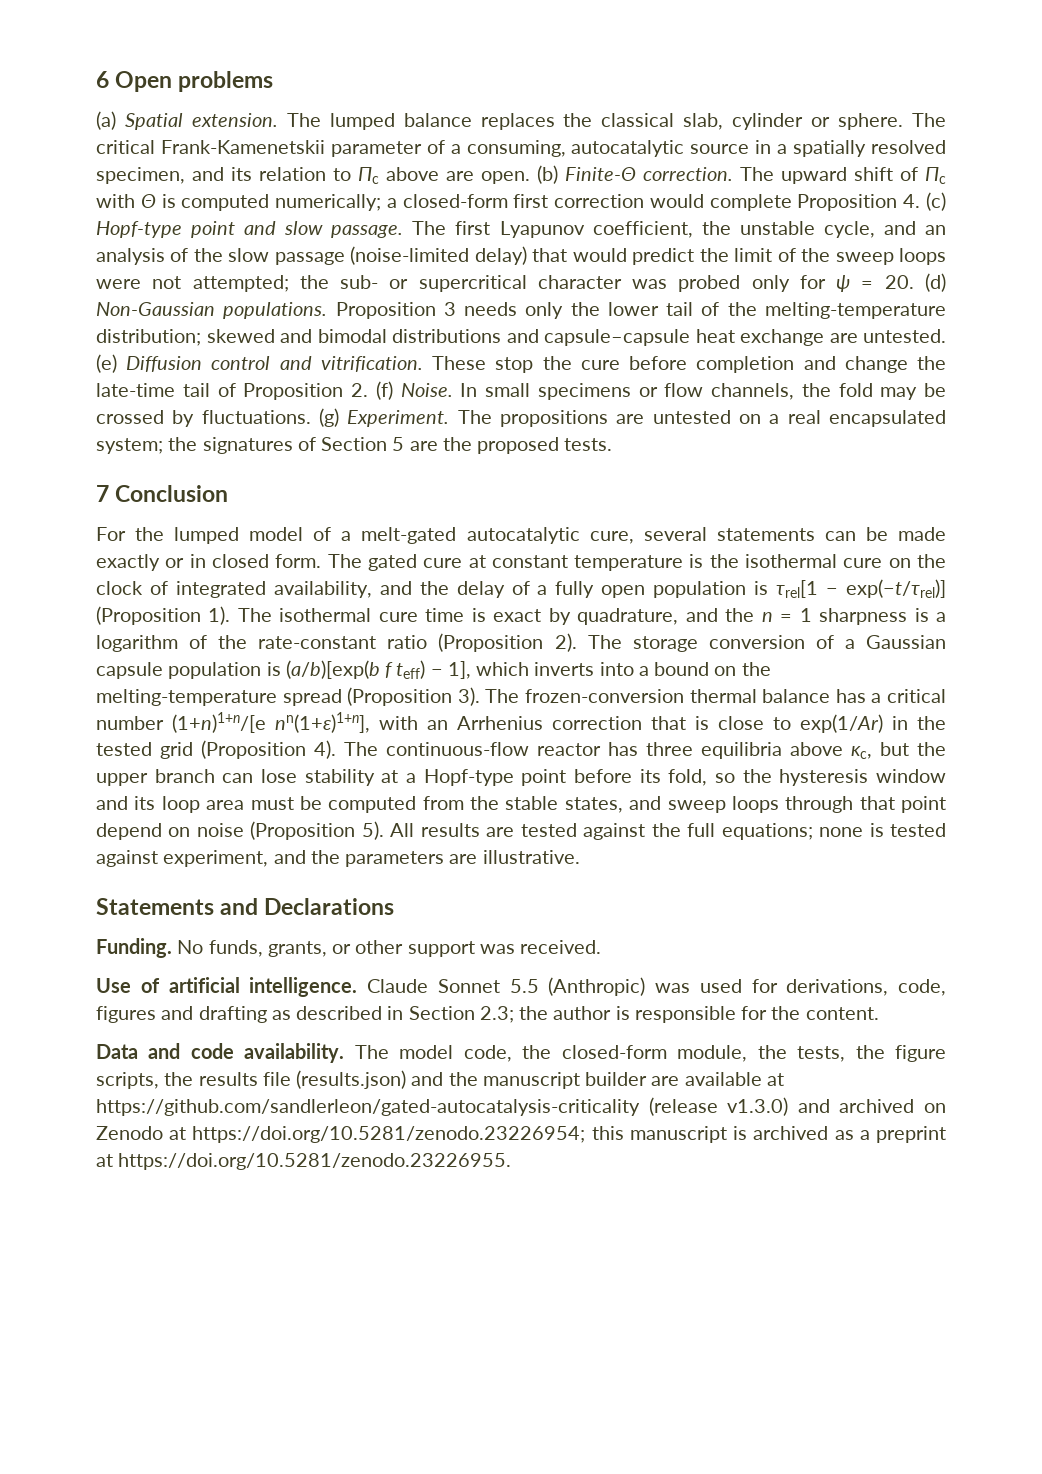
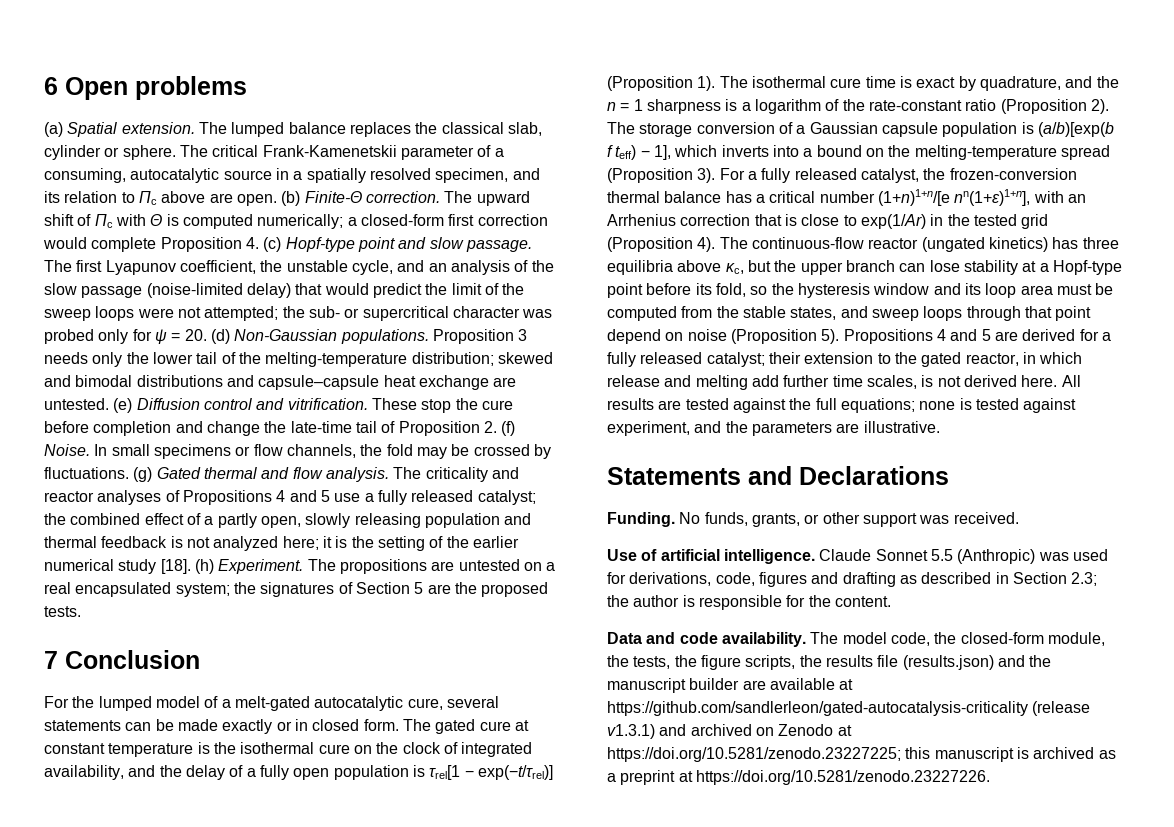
(339, 417) none -> [156,467,519,482] [44,490,536,505] [44,513,532,528] [44,536,519,551] [44,559,214,574] Gated thermal and flow analysis. The criticality and reactor analyses of Propositions 4 and 5 use a fully released catalyst; the combined effect of a partly open, slowly releasing population and thermal feedback is not analyzed here; it is the setting of the earlier numerical study [18]. (h)
[485,689,520,703] The -> [719,168,946,183] For a fully released catalyst, the
(601, 749) none -> [921,237,1048,252] (ungated kinetics)
(384, 830) none -> [843,329,1111,344] [607,352,1083,367] [607,375,1058,390] Propositions 4 and 5 are derived for a fully released catalyst; their extension to the gated reactor, in which release and melting add further time scales, is not derived here.
[727,1097,789,1116] v1.3.0) -> [607,724,655,739] v1.3.1)
[192,1126,586,1143] https://doi.org/10.5281/zenodo.23226954; -> [607,747,901,762] https://doi.org/10.5281/zenodo.23227225;
[118,1153,512,1170] https://doi.org/10.5281/zenodo.23226955. -> [695,770,990,785] https://doi.org/10.5281/zenodo.23227226.

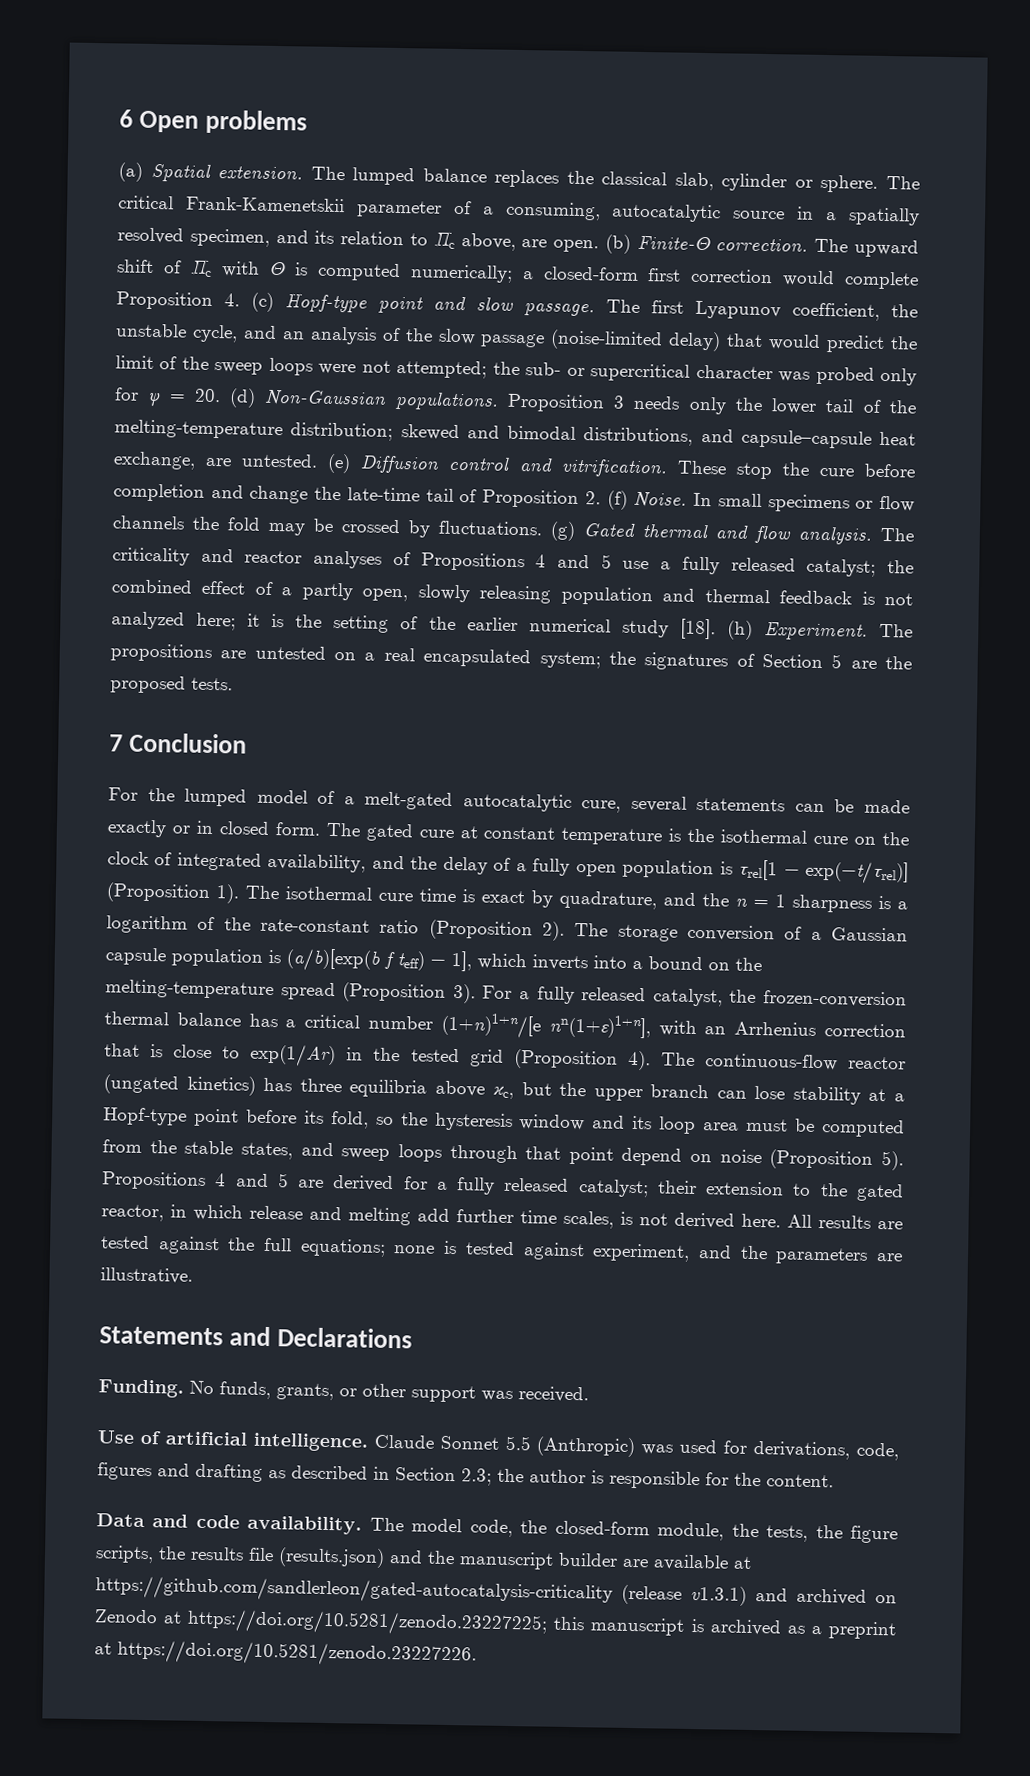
[161,191,206,203] above -> [460,233,516,251] above,
[136,375,223,387] distributions -> [583,427,694,446] distributions,
[418,375,489,390] exchange -> [113,451,196,470] exchange,
[286,444,356,458] channels, -> [112,515,185,530] channels

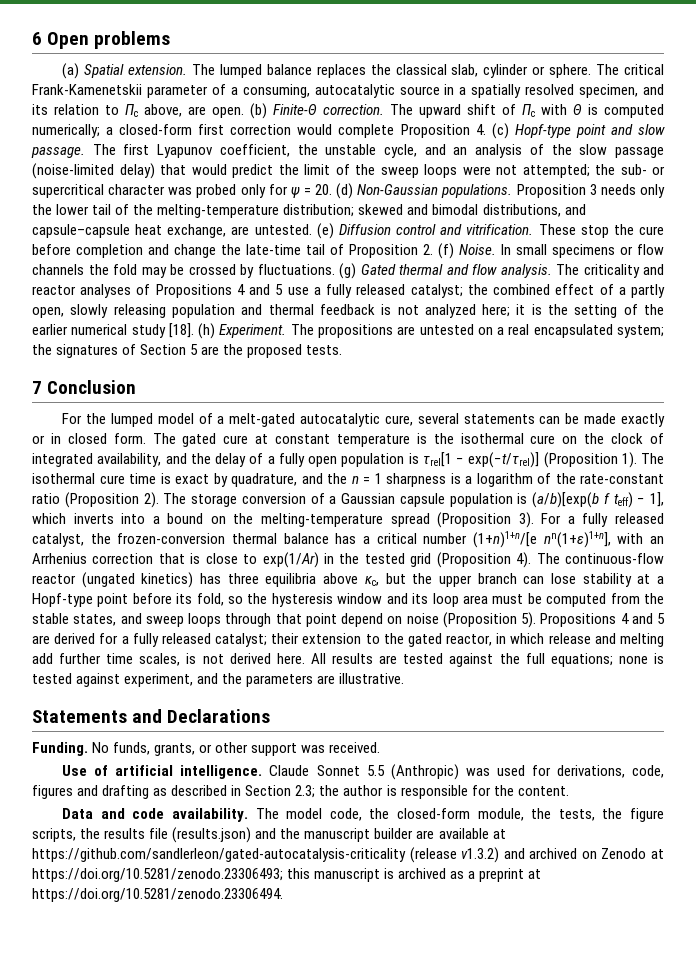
[690,1585,747,1606] v1.3.1) -> [461,847,500,863] v1.3.2)
[187,1608,549,1637] https://doi.org/10.5281/zenodo.23227225; -> [32,868,283,882] https://doi.org/10.5281/zenodo.23306493;
[117,1639,477,1668] https://doi.org/10.5281/zenodo.23227226. -> [32,888,283,902] https://doi.org/10.5281/zenodo.23306494.

